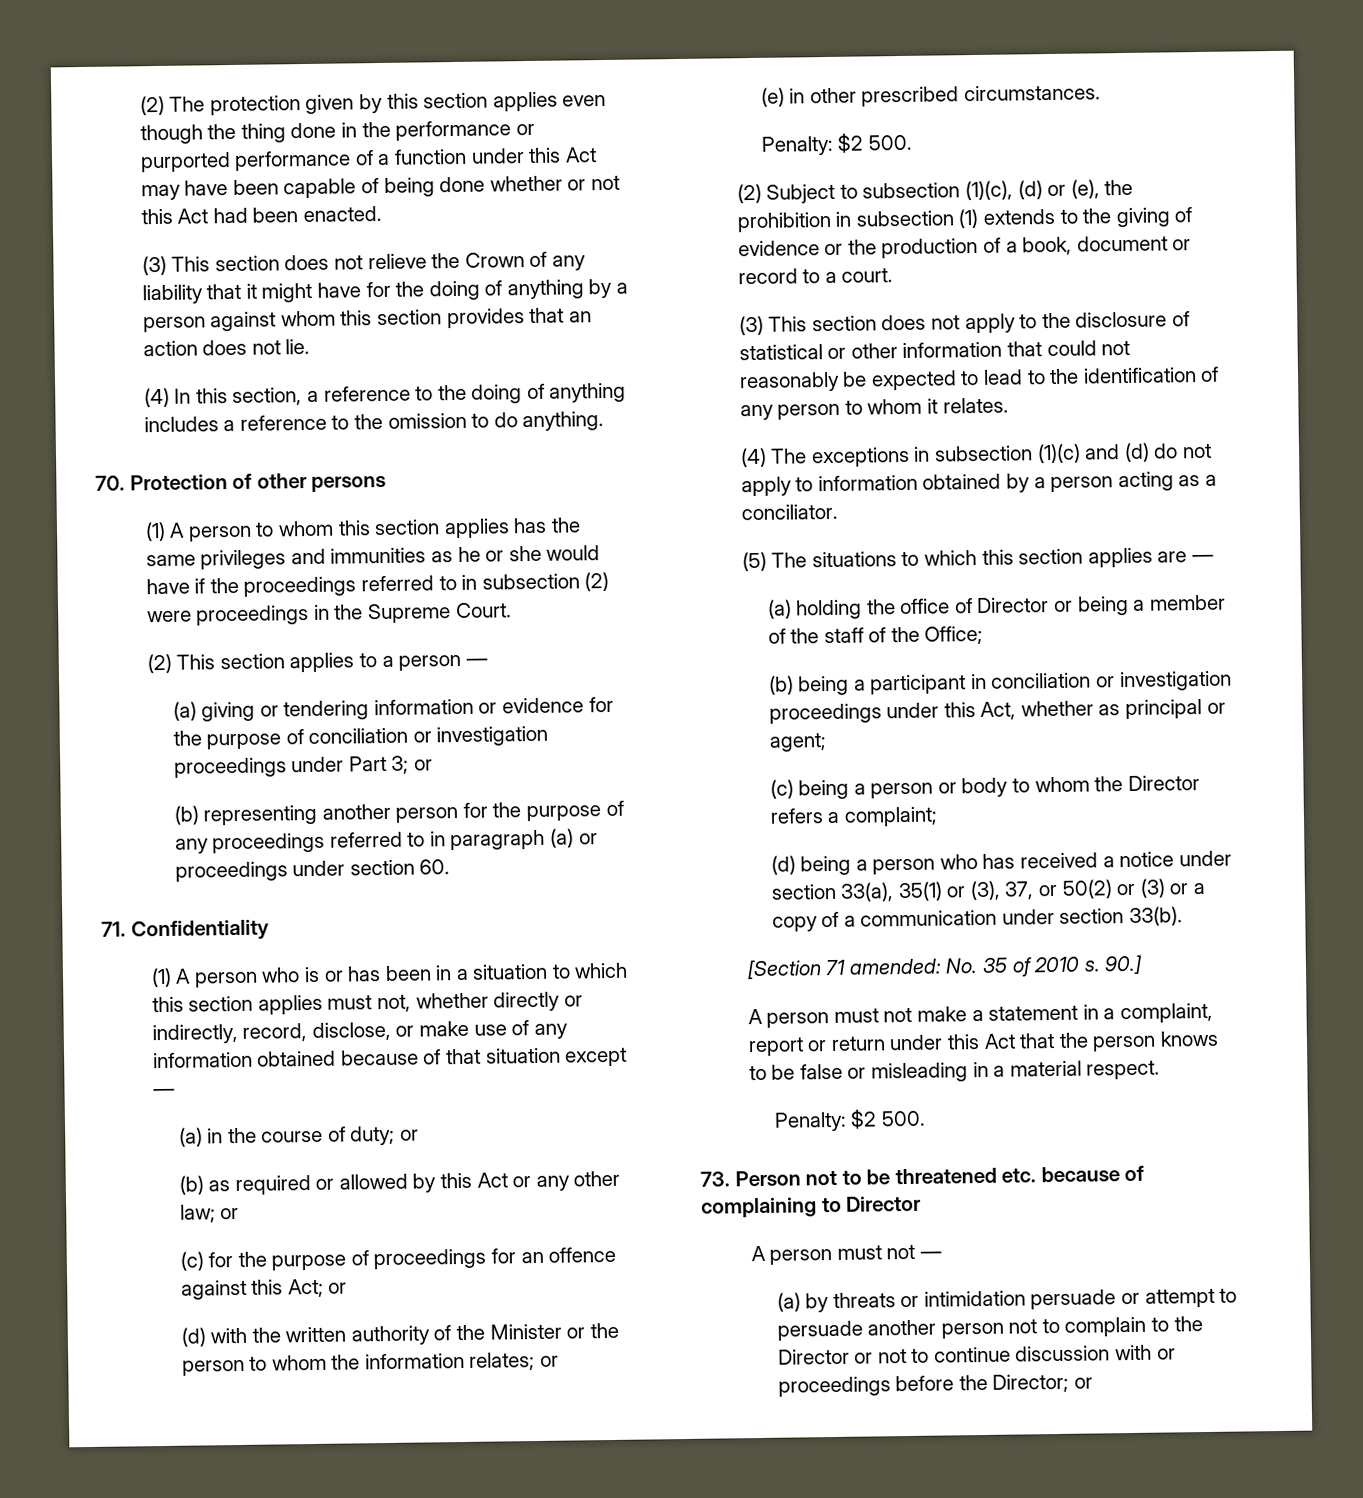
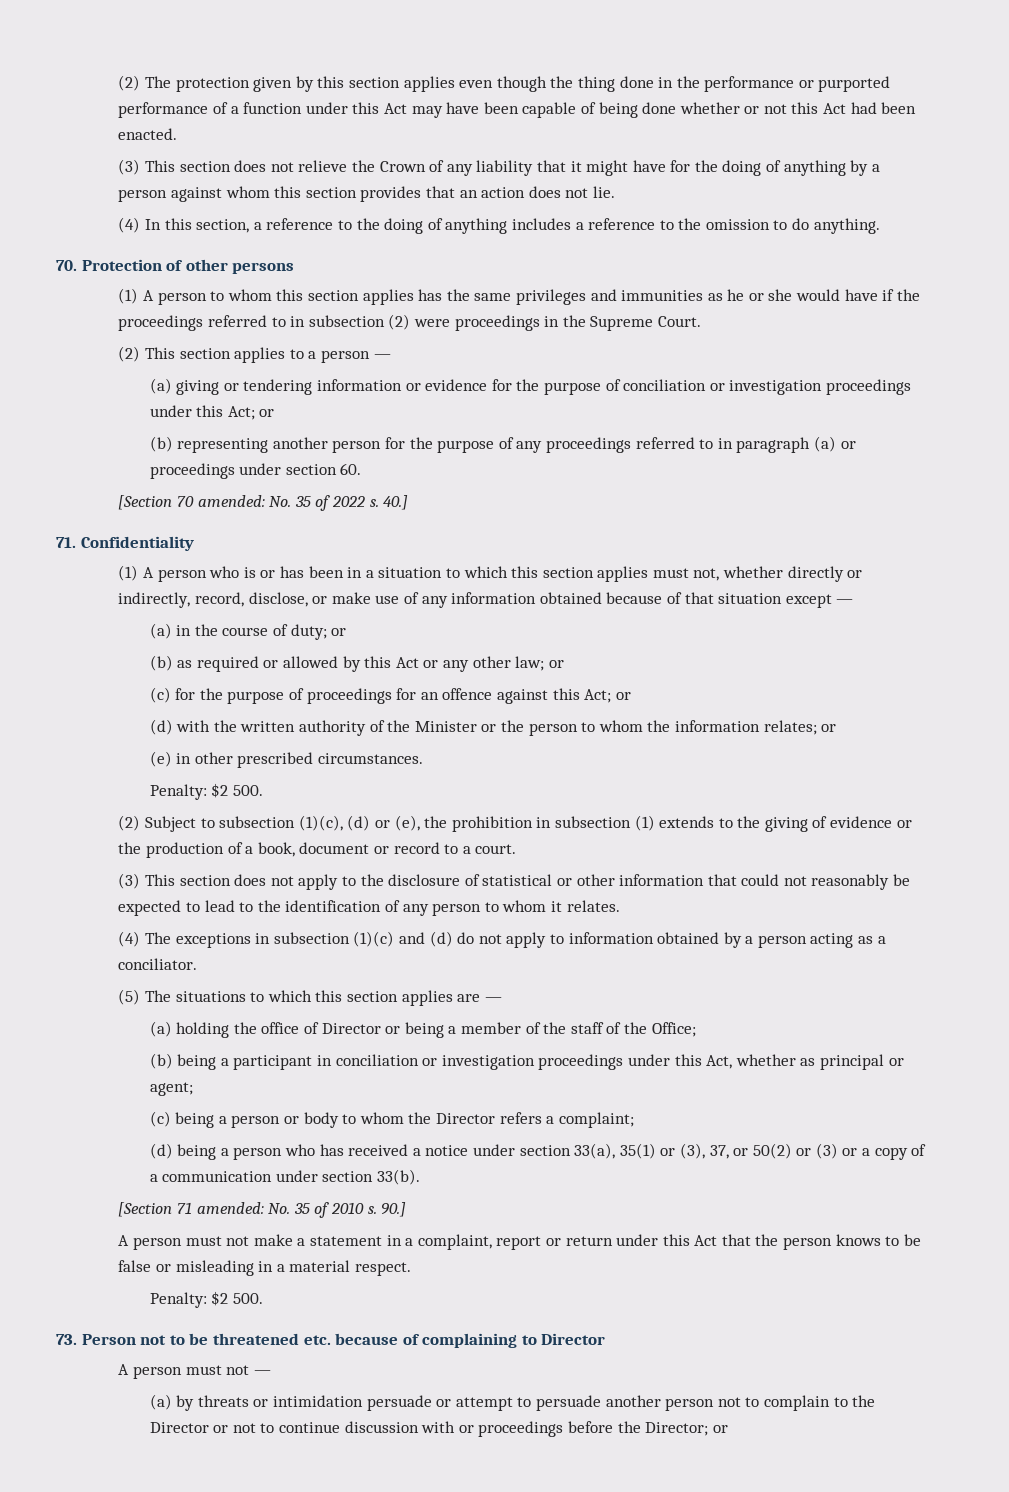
[348,755,410,774] Part 3; -> [196,405,255,420] this Act;
(451, 867) none -> [118,495,409,511] // [Section 70 amended: No. 35 of 2022 s. 40.]

